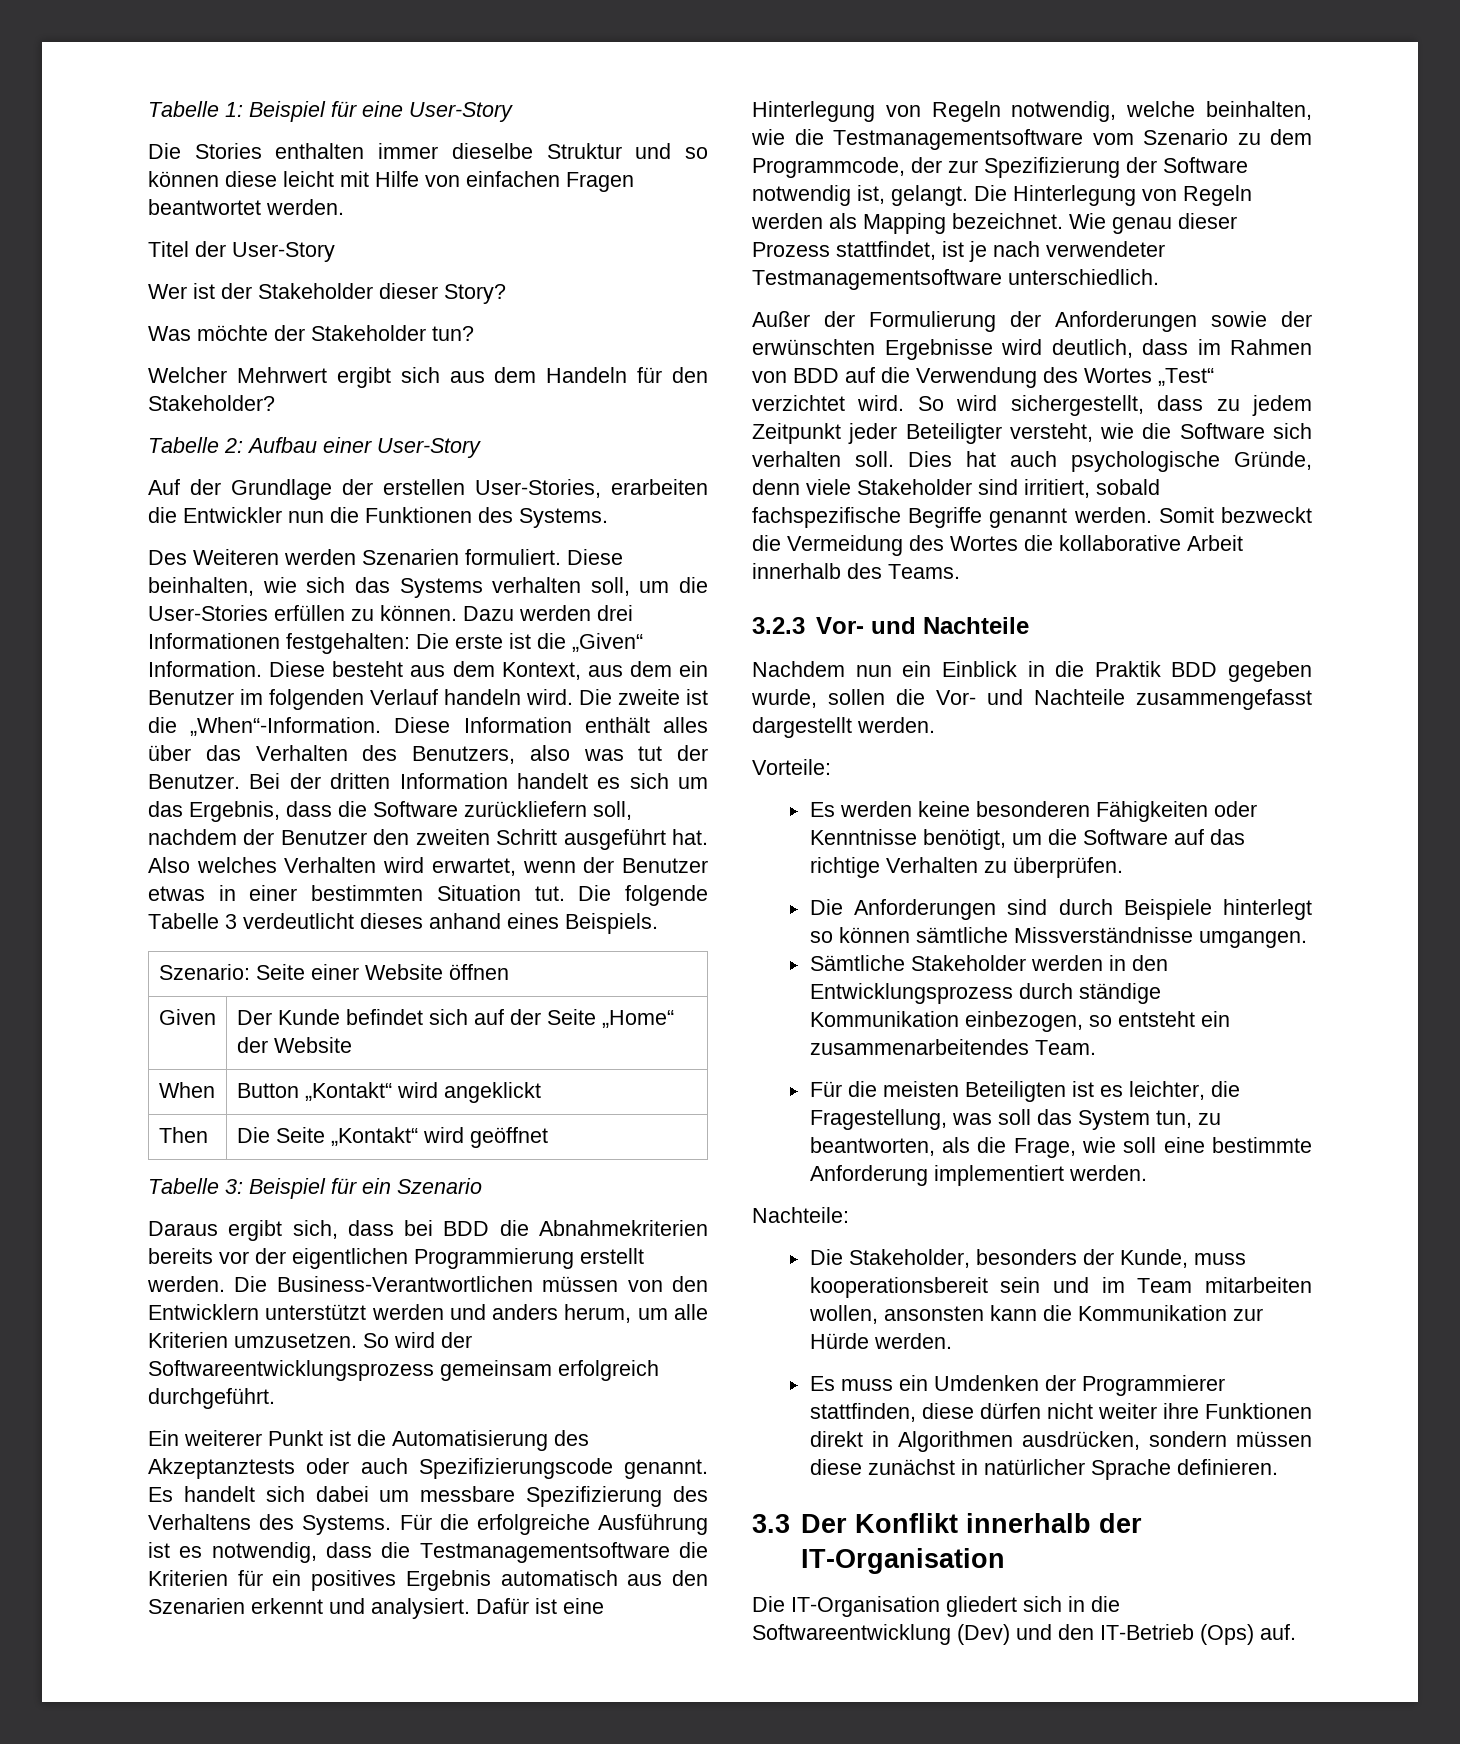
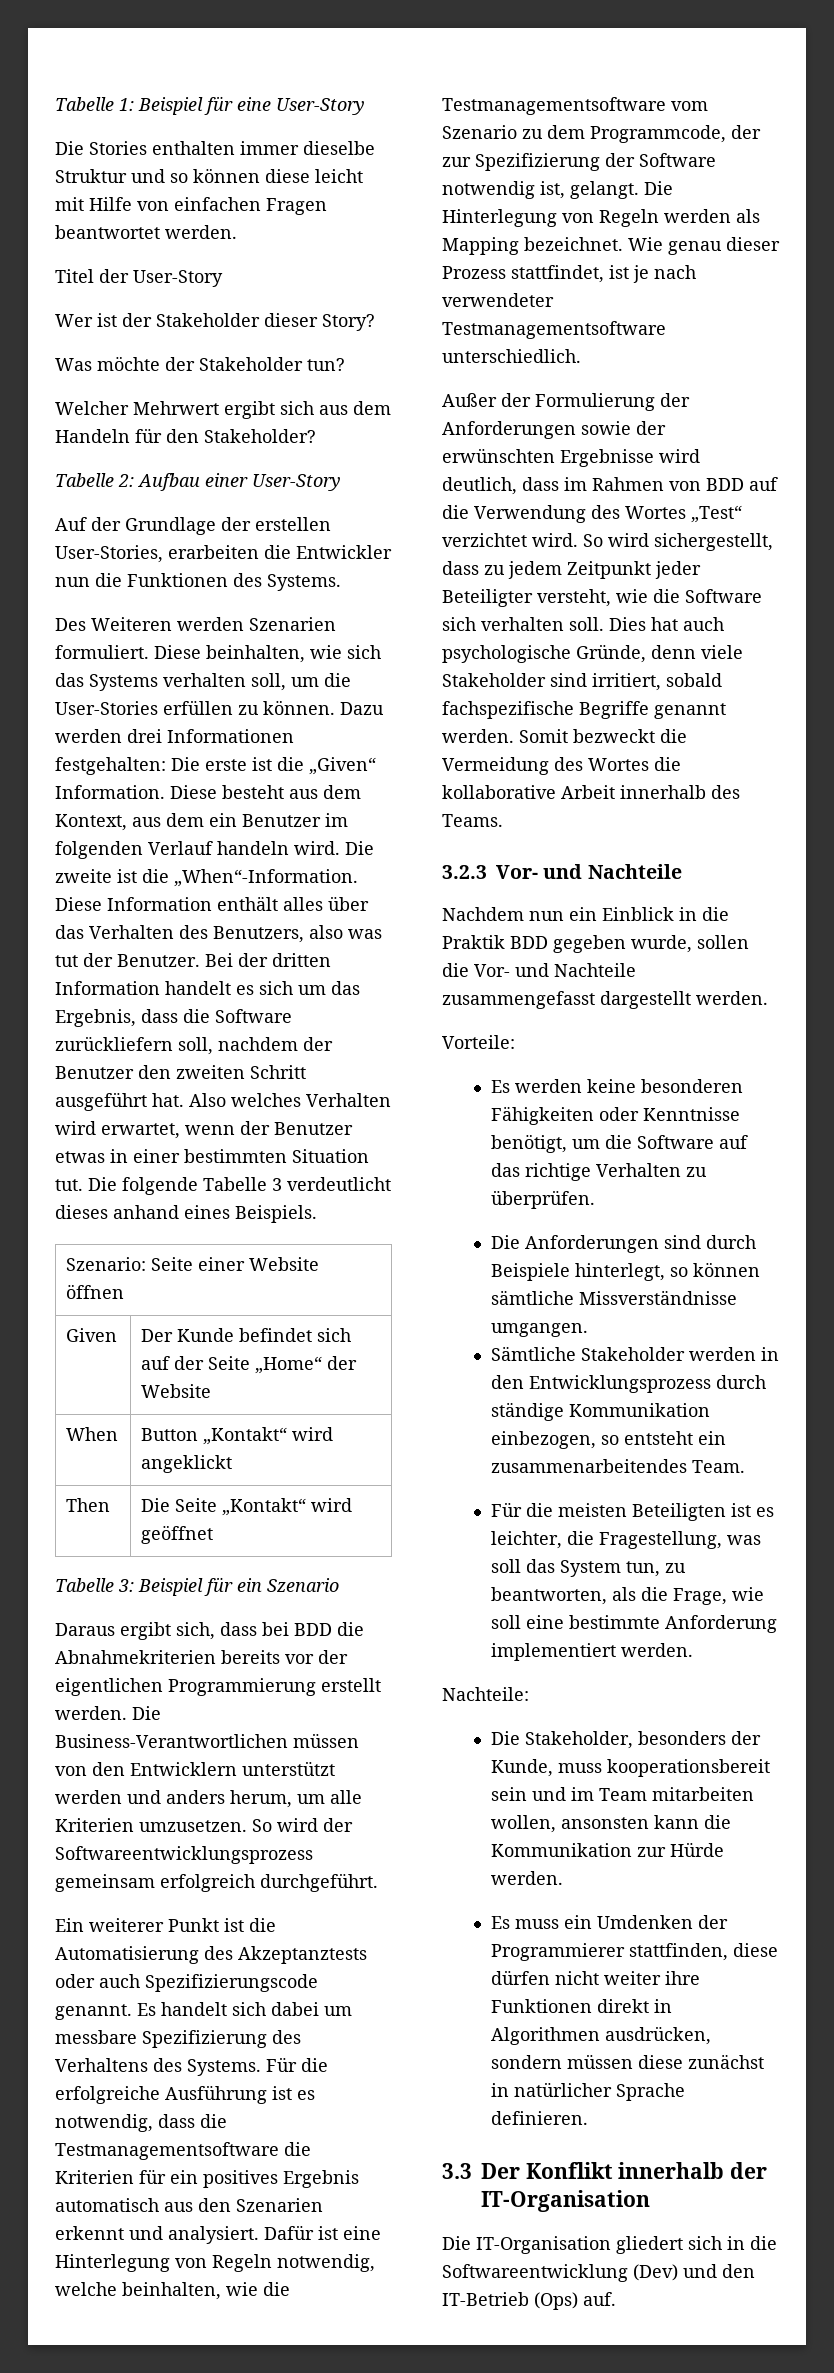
[1223,899,1312,920] hinterlegt -> [574,1263,665,1281] hinterlegt,

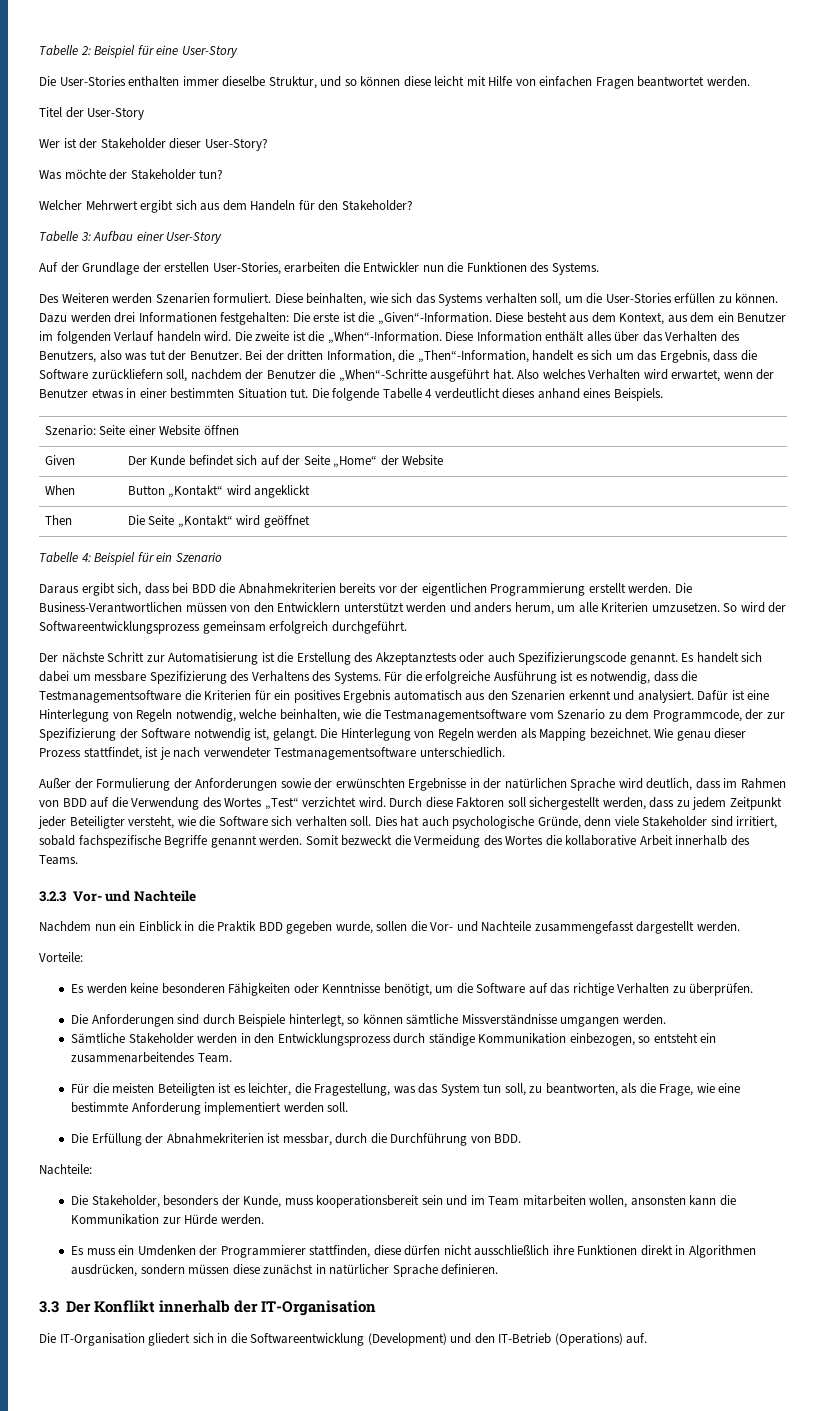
[55,97,134,111] Tabelle 1: -> [39,45,91,56] Tabelle 2:
[89,141,147,155] Stories -> [59,76,126,86] User-Stories
[55,169,127,183] Struktur -> [268,76,317,89] Struktur,
[322,314,375,331] Story? -> [204,138,268,151] User-Story?
[118,474,134,487] 2: -> [80,232,91,241] 3:
[309,757,376,775] [55,785,165,799] „Given“ Information. -> [377,312,492,325] „Given“-Information.
[55,981,160,995] Information -> [326,350,529,363] Information, die „Then“-Information,
[138,1065,306,1079] den zweiten Schritt -> [319,369,427,382] die „When“-Schritte
[272,1178,282,1191] 3 -> [425,389,433,398] 4
[118,1579,134,1592] 3: -> [81,553,91,562] 4:
[55,1918,276,1932] [55,1946,199,1964] Ein weiterer Punkt ist die Automatisierung -> [39,652,351,665] Der nächste Schritt zur Automatisierung ist die Erstellung
(654, 458) none -> [469,778,616,791] in der natürlichen Sprache
[583,533,773,551] So wird sichergestellt, -> [389,797,646,810] Durch diese Faktoren soll sichergestellt werden,
[490,1323,588,1337] umgangen. -> [560,1014,666,1027] umgangen werden.
[490,1559,521,1573] soll -> (416, 1090) none
[625,1561,660,1577] tun, -> [483,1083,526,1096] tun soll,
[490,1615,521,1629] soll -> (715, 1088) none
[620,1643,693,1657] werden. -> [283,1102,349,1113] [71,1133,522,1146] werden soll. // Die Erfüllung der Abnahmekriterien ist messbar, durch die Durchführung von BDD.
[603,1971,661,1985] weiter -> [474,1245,550,1256] ausschließlich
[633,2264,678,2281] (Dev) -> [367,1333,447,1346] (Development)
[534,2292,578,2310] (Ops) -> [554,1333,623,1346] (Operations)

